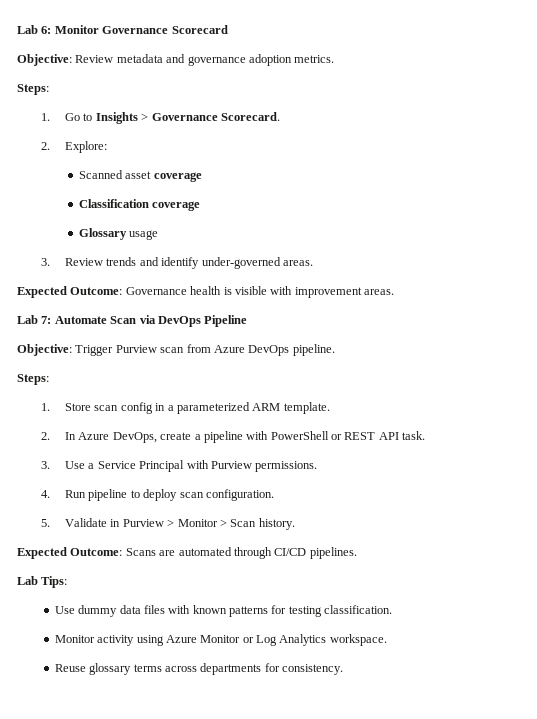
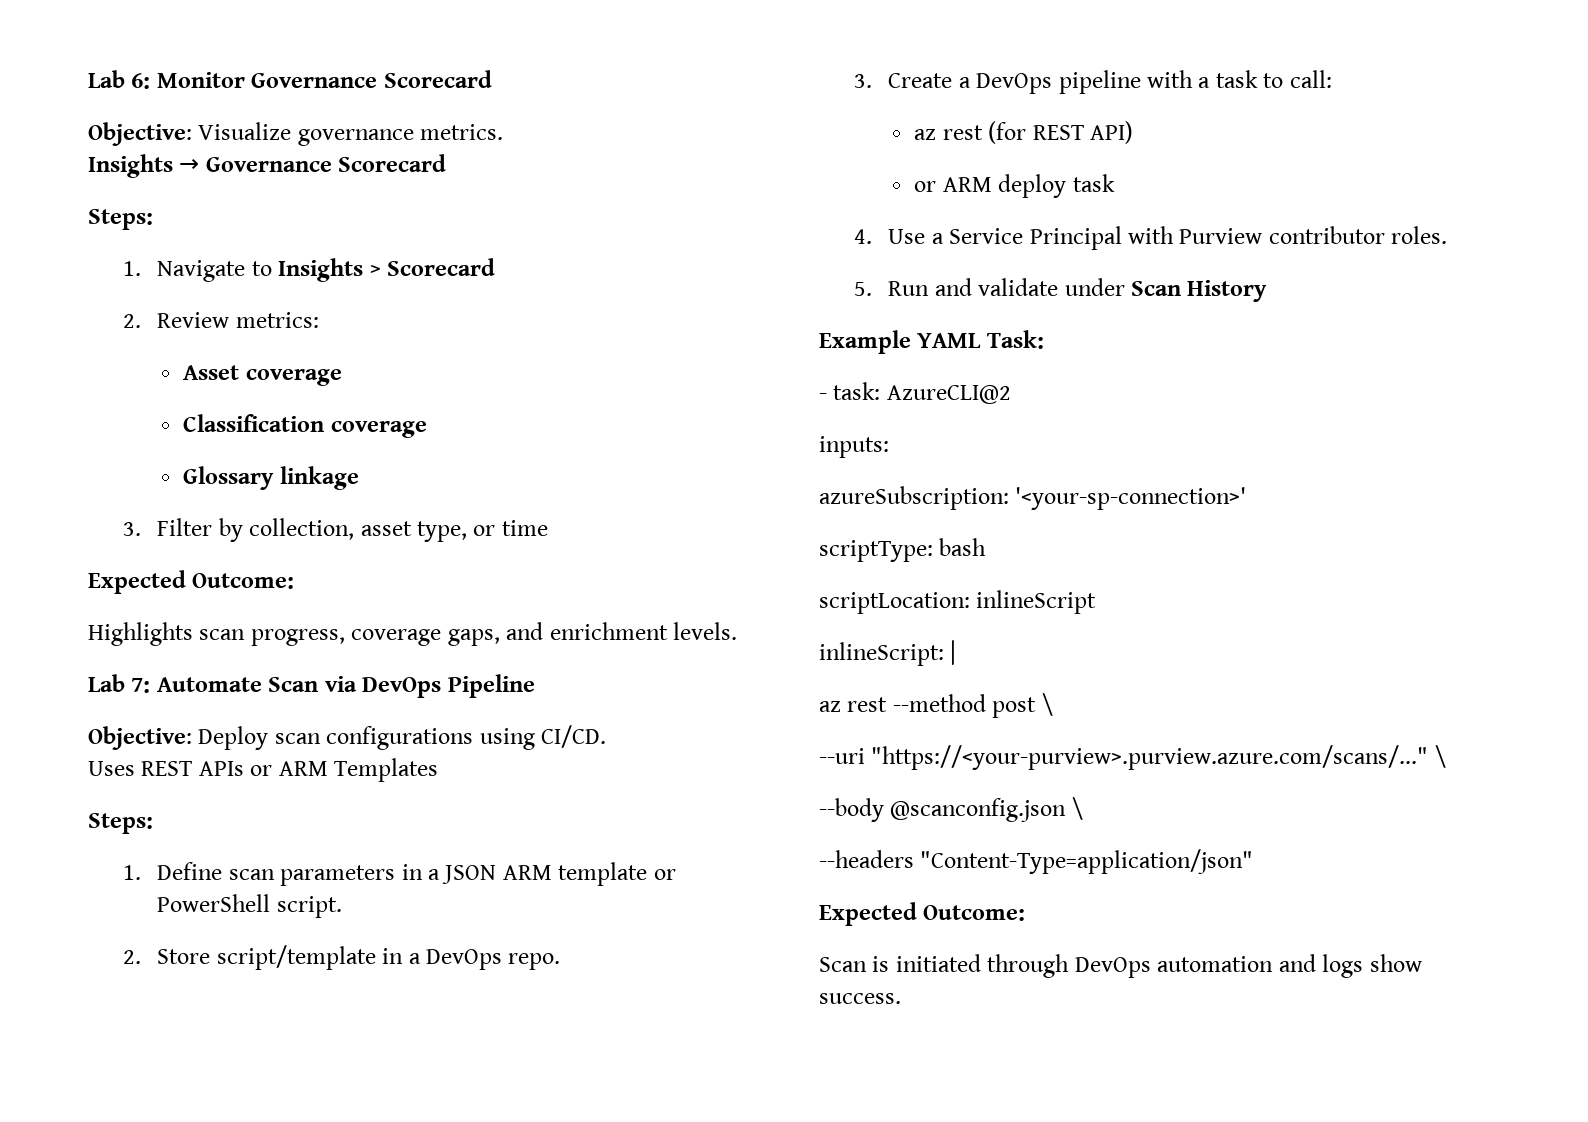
[75,54,335,66] [17,84,49,95] [41,113,81,121] Review metadata and governance adoption metrics. // Steps: // 1. Go -> [198,122,504,146] [88,154,447,178] [88,209,153,230] [122,260,246,282] Visualize governance metrics. // Insights → Governance Scorecard // Steps: // 1. Navigate
[151,112,280,121] [41,141,108,153] [78,170,152,179] Governance Scorecard. // 2. Explore: // Scanned asset -> [387,258,496,276] [122,312,319,328] [183,365,240,380] Scorecard // 2. Review metrics: // Asset
[129,230,159,240] [41,257,313,269] [17,286,394,298] usage // 3. Review trends and identify under-governed areas. // Expected Outcome: Governance health is visible with improvement areas. -> [279,466,359,490] [122,518,548,542] [88,570,295,594] [88,622,738,646] linkage // 3. Filter by collection, asset type, or time // Expected Outcome: // Highlights scan progress, coverage gaps, and enrichment levels.
[75,344,335,356] [17,374,49,385] [41,402,330,414] [41,431,426,443] [41,461,51,469] Trigger Purview scan from Azure DevOps pipeline. // Steps: // 1. Store scan config in a parameterized ARM template. // 2. In Azure DevOps, create a pipeline with PowerShell or REST API task. // 3. -> [198,725,607,750] [88,758,439,782] [88,813,153,834] [122,862,676,886] [157,894,342,918] [122,945,561,970] [853,70,1332,94] [914,121,1134,144] [914,174,1115,198] [853,229,872,244] Deploy scan configurations using CI/CD. // Uses REST APIs or ARM Templates // Steps: // 1. Define scan parameters in a JSON ARM template or PowerShell script. // 2. Store script/template in a DevOps repo. // 3. Create a DevOps pipeline with a task to call: // az rest (for REST API) // or ARM deploy task // 4.
[255,461,318,472] [41,489,274,501] [41,518,295,530] [17,547,357,559] [17,576,68,588] [54,605,393,617] [54,634,387,646] [54,663,344,675] permissions. // 4. Run pipeline to deploy scan configuration. // 5. Validate in Purview > Monitor > Scan history. // Expected Outcome: Scans are automated through CI/CD pipelines. // Lab Tips: // Use dummy data files with known patterns for testing classification. // Monitor activity using Azure Monitor or Log Analytics workspace. // Reuse glossary terms across departments for consistency. -> [1268,226,1448,244] [853,278,1268,302] [819,330,1044,354] [819,382,1011,404] [819,436,889,458] [819,486,1247,510] [819,538,987,562] [819,590,1097,614] [819,640,957,666] [819,693,1053,718] [819,745,1446,770] [819,797,1083,822] [819,849,1254,874] [819,902,1026,926] [819,954,1422,978] [819,993,901,1004] contributor roles. // 5. Run and validate under Scan History // Example YAML Task: // - task: AzureCLI@2 // inputs: // azureSubscription: '<your-sp-connection>' // scriptType: bash // scriptLocation: inlineScript // inlineScript: | // az rest --method post \ // --uri "https://<your-purview>.purview.azure.com/scans/..." \ // --body @scanconfig.json \ // --headers "Content-Type=application/json" // Expected Outcome: // Scan is initiated through DevOps automation and logs show success.

